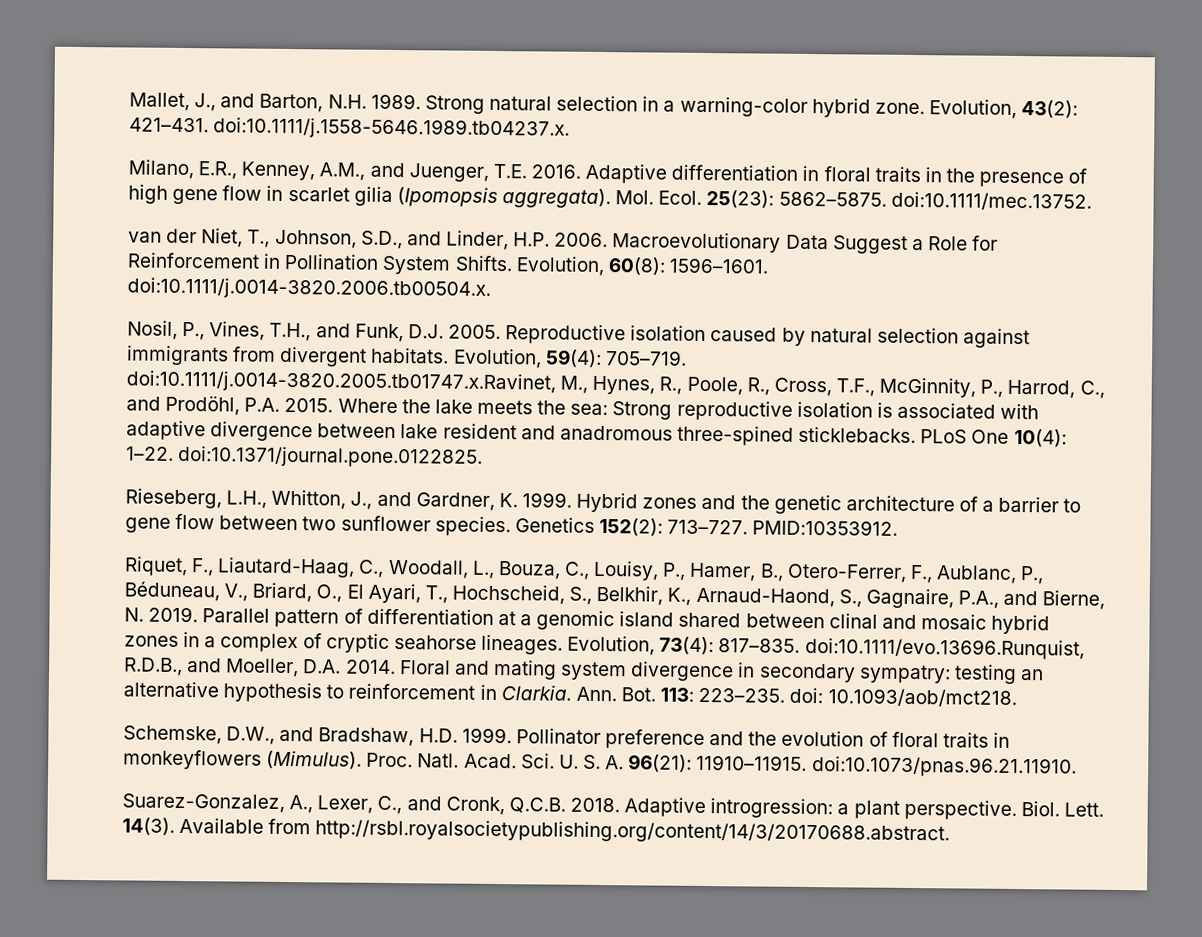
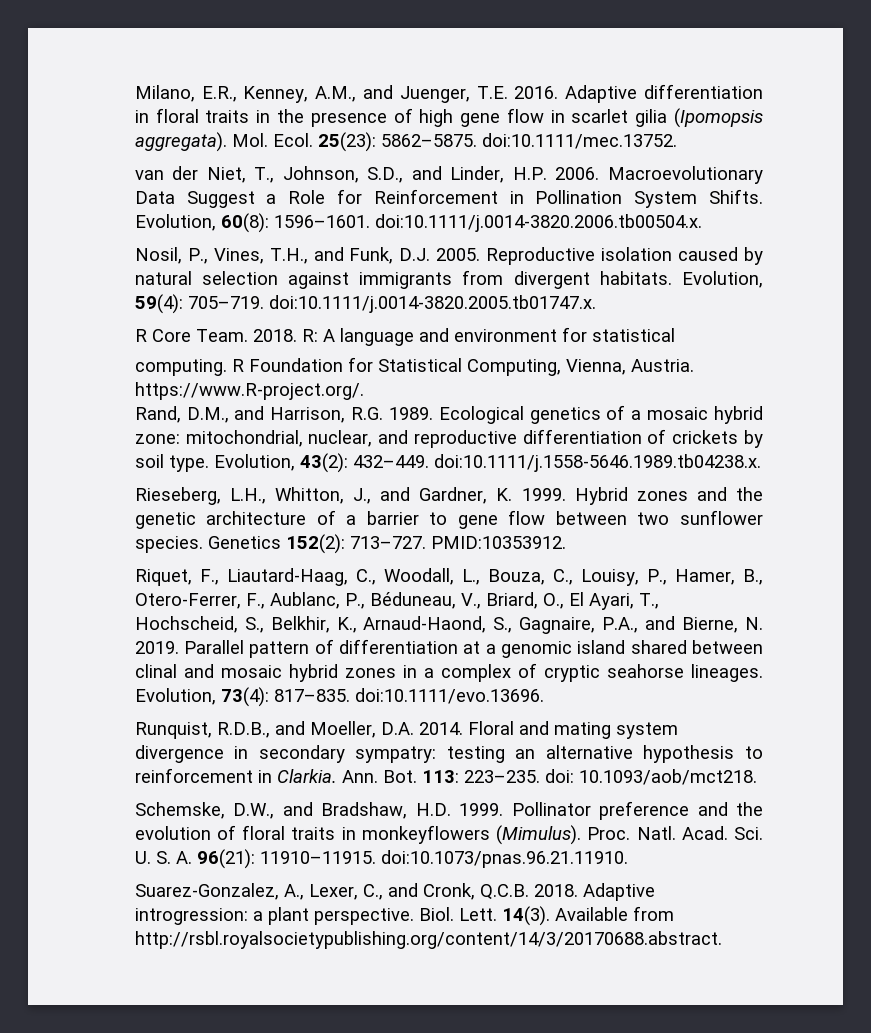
[129,92,1079,119] [129,117,571,140] Mallet, J., and Barton, N.H. 1989. Strong natural selection in a warning-color hybrid zone. Evolution, 43(2): 421–431. doi:10.1111/j.1558-5646.1989.tb04237.x. // -> (134, 93) none
[126,370,1105,399] [126,395,1040,421] [126,420,1067,448] [126,445,484,468] doi:10.1111/j.0014-3820.2005.tb01747.x.Ravinet, M., Hynes, R., Poole, R., Cross, T.F., McGinnity, P., Harrod, C., and Prodöhl, P.A. 2015. Where the lake meets the sea: Strong reproductive isolation is associated with adaptive divergence between lake resident and anadromous three-spined sticklebacks. PLoS One 10(4): 1–22. doi:10.1371/journal.pone.0122825. -> [268,295,596,313] [134,327,675,346] [134,357,694,376] [134,382,364,400] [134,405,763,424] [134,429,763,448] [134,453,761,473] doi:10.1111/j.0014-3820.2005.tb01747.x. // R Core Team. 2018. R: A language and environment for statistical // computing. R Foundation for Statistical Computing, Vienna, Austria. https://www.R-project.org/. // Rand, D.M., and Harrison, R.G. 1989. Ecological genetics of a mosaic hybrid zone: mitochondrial, nuclear, and reproductive differentiation of crickets by soil type. Evolution, 43(2): 432–449. doi:10.1111/j.1558-5646.1989.tb04238.x.
[804,637,1085,660] doi:10.1111/evo.13696.Runquist, -> [354,688,544,704] [134,722,212,739] doi:10.1111/evo.13696. // Runquist,

